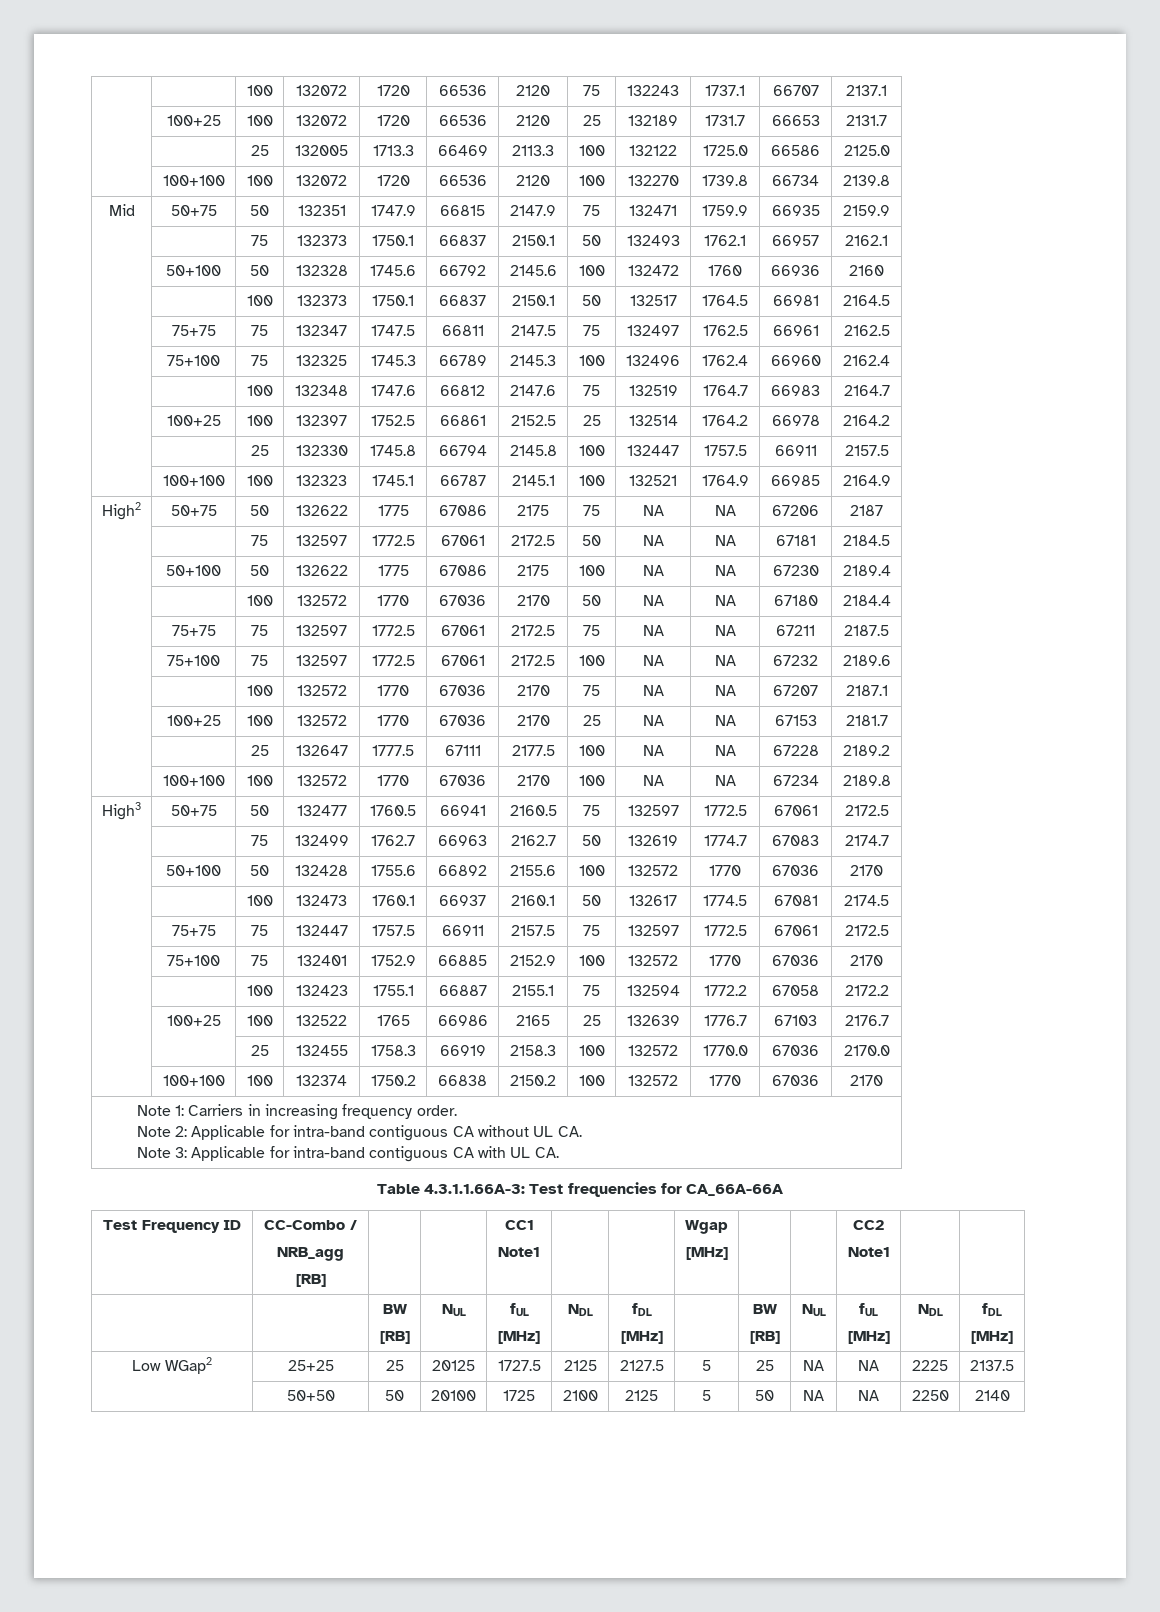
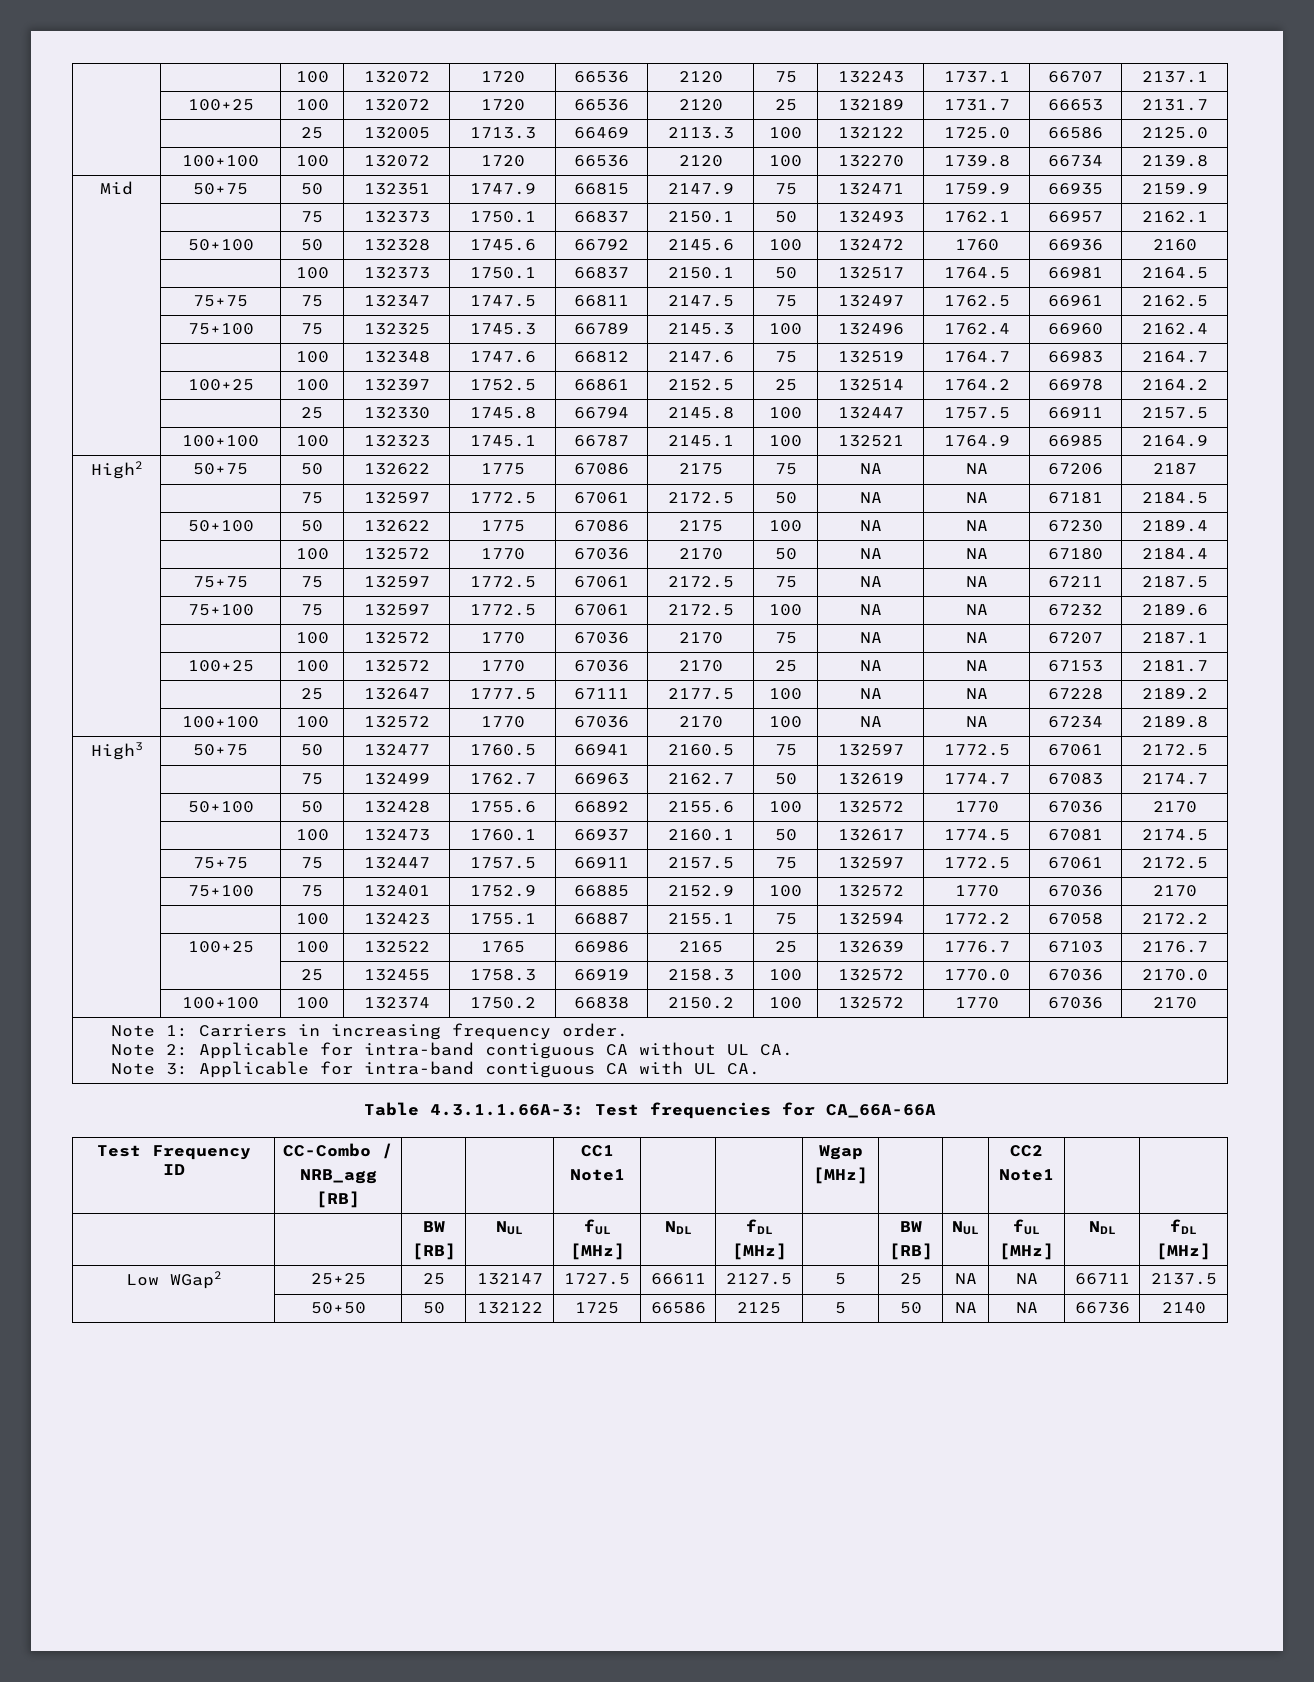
[432,1360,475,1371] 20125 -> [476,1273,543,1285] 132147
[563,1360,597,1371] 2125 -> [650,1273,706,1285] 66611
[912,1360,948,1371] 2225 -> [1074,1273,1130,1285] 66711
[431,1390,476,1401] 20100 -> [476,1302,543,1314] 132122
[562,1390,598,1401] 2100 -> [650,1302,706,1314] 66586
[911,1390,949,1401] 2250 -> [1074,1302,1130,1314] 66736

